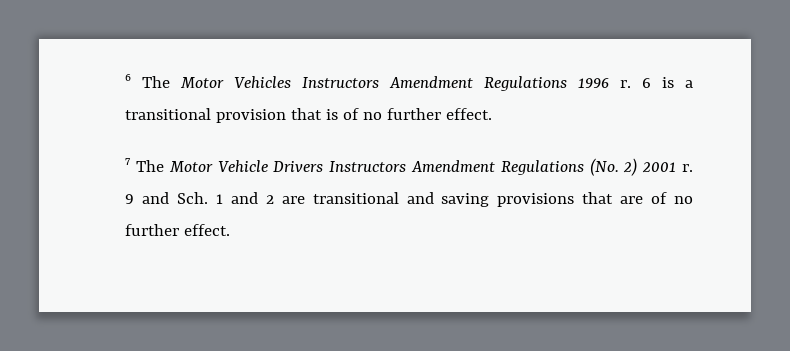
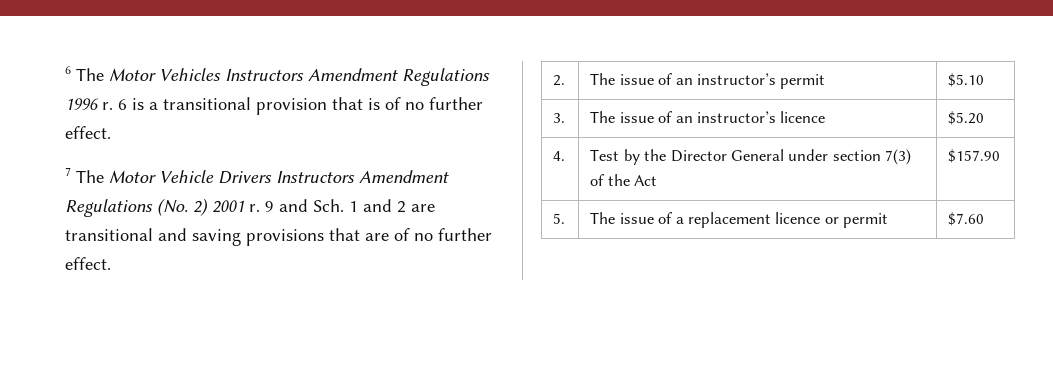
(231, 230) none -> [553,75,566,86] [590,73,826,89] [948,73,985,87] [553,113,566,123] [590,111,826,123] [948,111,985,125] [553,151,566,161] [590,149,912,165] [590,174,658,186] [948,149,1001,163] [553,213,566,224] [590,212,889,228] [948,212,985,226] // 2. | The issue of an instructor’s permit | $5.10 // 3. | The issue of an instructor’s licence | $5.20 // 4. | Test by the Director General under section 7(3) of the Act | $157.90 // 5. | The issue of a replacement licence or permit | $7.60

